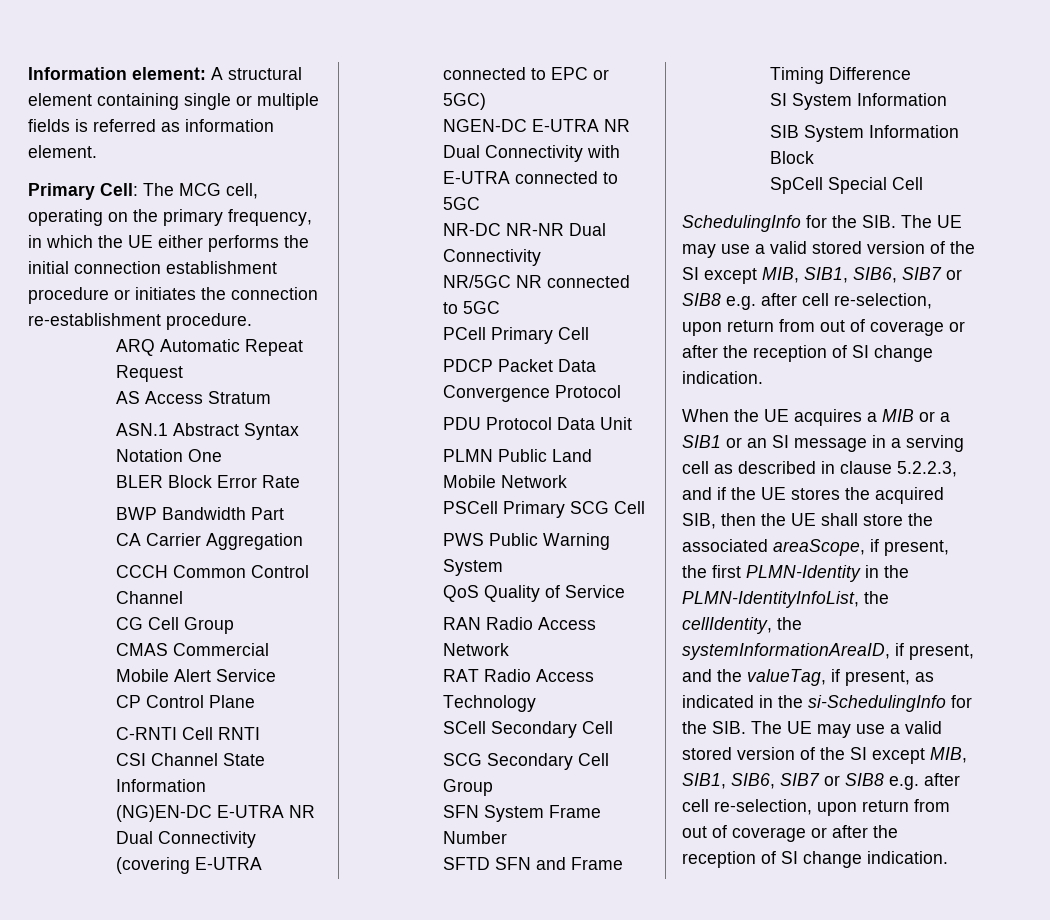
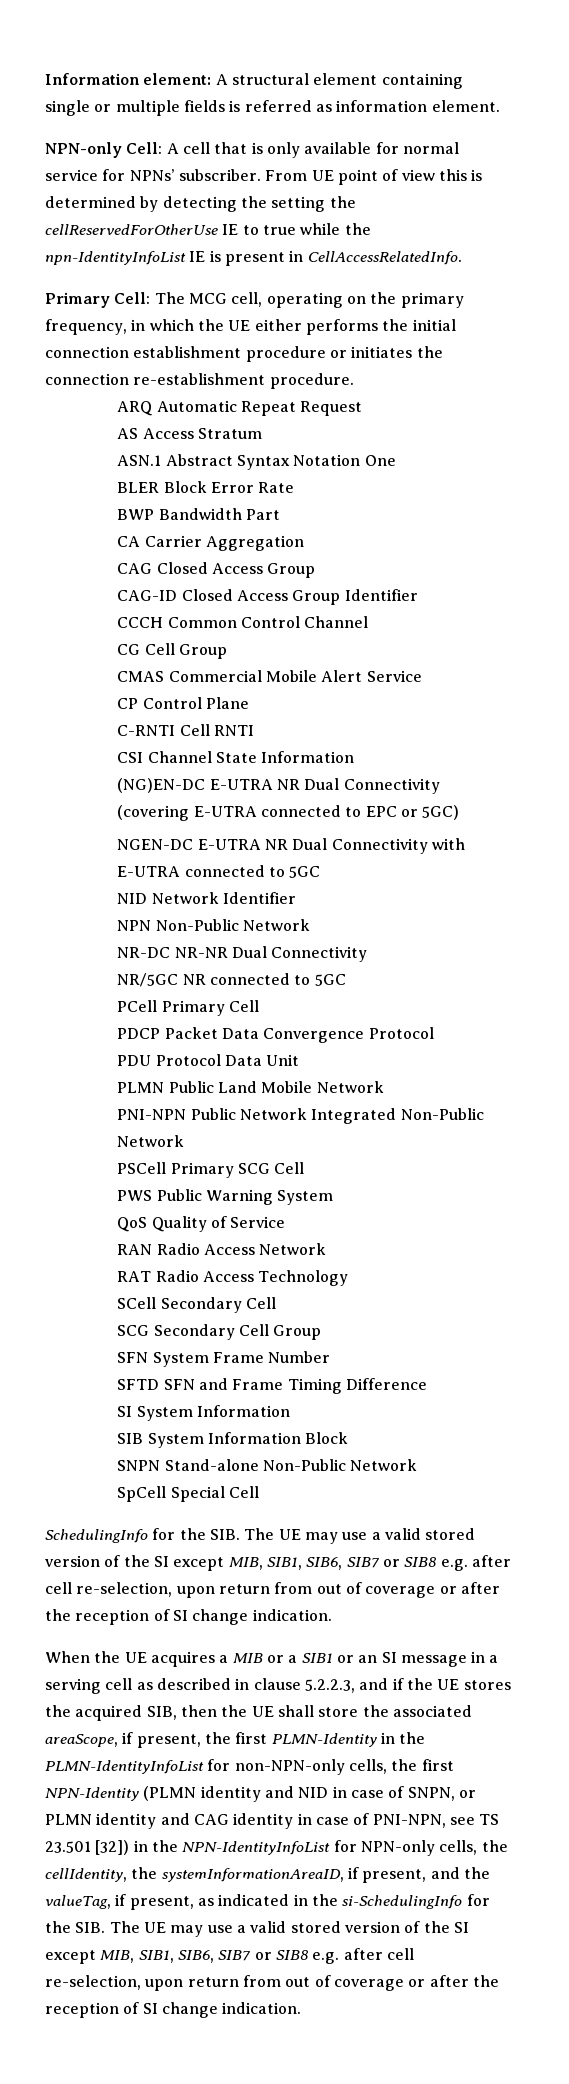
(97, 151) none -> [45,142,459,158] [45,169,483,185] [45,196,356,212] [45,223,371,235] [45,250,462,266] // NPN-only Cell: A cell that is only available for normal service for NPNs’ subscriber. From UE point of view this is determined by detecting the setting the cellReservedForOtherUse IE to true while the npn-IdentityInfoList IE is present in CellAccessRelatedInfo.
(303, 541) none -> [117,562,316,578] [117,589,418,605] // CAG Closed Access Group // CAG-ID Closed Access Group Identifier
(480, 203) none -> [117,892,297,904] [117,919,311,931] // NID Network Identifier // NPN Non-Public Network
(567, 481) none -> [117,1108,484,1124] [117,1135,185,1147] // PNI-NPN Public Network Integrated Non-Public Network
(814, 157) none -> [117,1459,418,1471] // SNPN Stand-alone Non-Public Network
[682,591,859,608] PLMN-IdentityInfoList, -> [45,1759,454,1775] [45,1786,476,1802] [45,1813,500,1829] [45,1840,478,1856] PLMN-IdentityInfoList for non-NPN-only cells, the first NPN-Identity (PLMN identity and NID in case of SNPN, or PLMN identity and CAG identity in case of PNI-NPN, see TS 23.501 [32]) in the NPN-IdentityInfoList for NPN-only cells,

